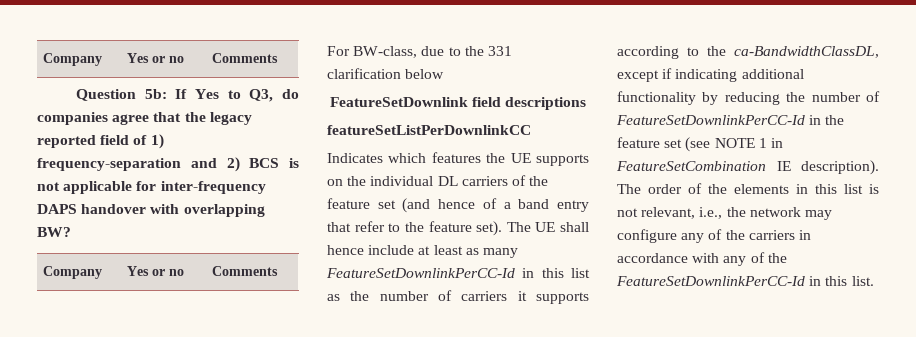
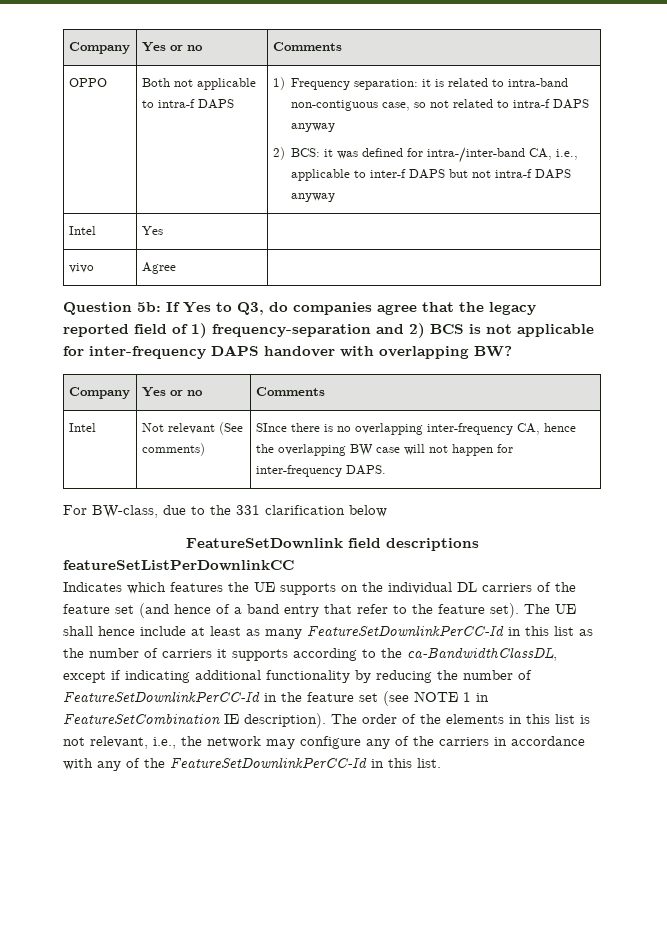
[43,53,103,66] [127,53,185,63] [212,53,279,63] Company | Yes or no | Comments -> [68,42,130,54] [141,42,203,52] [272,42,342,51] [68,78,107,87] [141,78,256,90] [141,99,234,109] [272,77,569,90] [291,99,590,111] [291,123,336,132] [272,147,579,163] [291,169,572,181] [291,193,336,202] [68,226,96,235] [141,226,163,235] [68,263,94,273] [141,262,176,274] Company | Yes or no | Comments // OPPO | Both not applicable to intra-f DAPS | 1) Frequency separation: it is related to intra-band non-contiguous case, so not related to intra-f DAPS anyway // 2) BCS: it was defined for intra-/inter-band CA, i.e., applicable to inter-f DAPS but not intra-f DAPS anyway // Intel | Yes | // vivo | Agree |
(279, 271) none -> [68,423,96,432] [141,422,243,435] [141,443,205,456] [255,423,576,435] [255,444,513,456] [255,465,386,477] // Intel | Not relevant (See comments) | SInce there is no overlapping inter-frequency CA, hence the overlapping BW case will not happen for inter-frequency DAPS.

